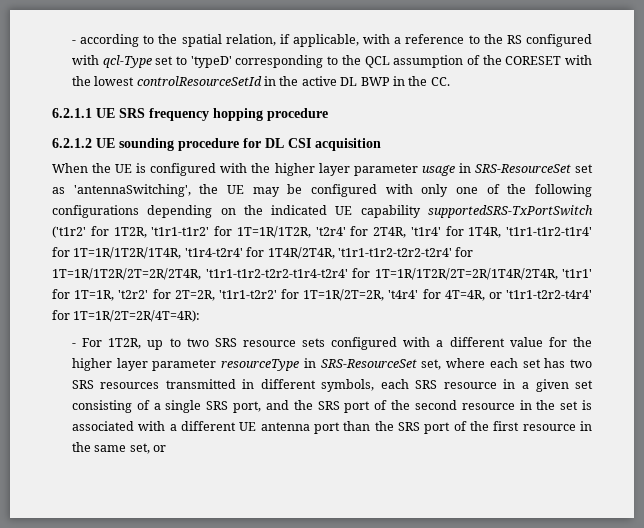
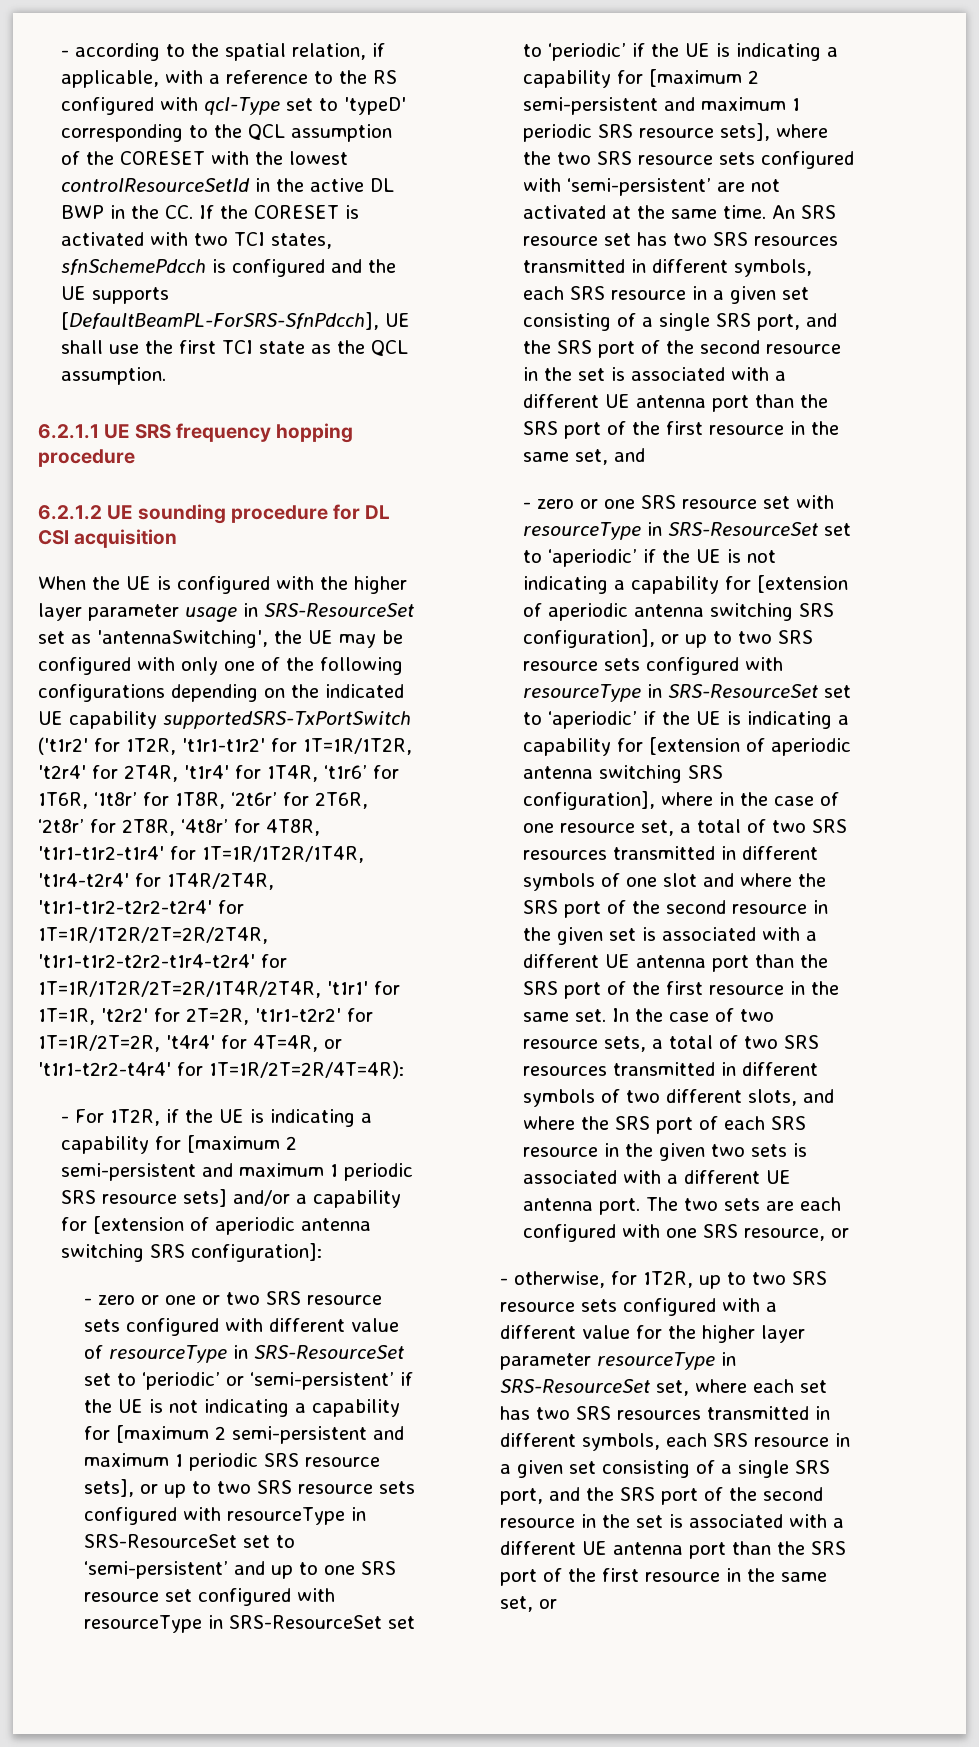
(450, 81) none -> [199,205,360,219] [61,232,333,249] [61,259,397,277] [61,286,170,304] [61,312,411,330] [61,340,409,356] [61,367,167,385] If the CORESET is activated with two TCI states, sfnSchemePdcch is configured and the UE supports [DefaultBeamPL-ForSRS-SfnPdcch], UE shall use the first TCI state as the QCL assumption.
(502, 232) none -> [324,765,399,779] [38,792,368,809] [38,819,320,836] ‘t1r6’ for 1T6R, ‘1t8r’ for 1T8R, ‘2t6r’ for 2T6R, ‘2t8r’ for 2T8R, ‘4t8r’ for 4T8R,
(142, 343) none -> [166,1109,373,1127] [61,1135,298,1154] [61,1163,414,1181] [61,1189,402,1208] [61,1216,372,1235] [61,1243,323,1262] [84,1291,383,1305] [84,1318,400,1336] [84,1345,406,1363] [84,1372,414,1390] [84,1399,401,1417] [84,1425,405,1444] [84,1453,381,1471] [84,1479,416,1498] [84,1507,367,1525] [84,1534,296,1548] [84,1561,397,1579] [84,1588,336,1606] [84,1615,416,1633] [523,43,839,61] [523,69,760,88] [523,97,801,115] [523,123,829,142] [523,151,855,169] [523,178,781,196] [523,205,837,219] [523,232,839,246] [523,259,813,277] [523,286,810,304] [523,313,838,331] [523,340,842,358] [523,367,787,381] [523,394,829,412] [523,421,840,439] [523,448,646,465] [523,495,835,509] [523,522,852,540] [523,549,777,567] [523,575,849,594] [523,603,835,621] [523,629,814,648] [523,657,784,675] [523,684,852,702] [523,711,850,729] [523,737,852,756] [523,765,724,783] [523,791,840,810] [523,819,848,836] [523,846,819,860] [523,873,827,891] [523,900,829,918] [523,927,818,945] [523,954,829,972] [523,981,840,999] [523,1008,775,1022] [523,1035,820,1052] [523,1062,819,1076] [523,1089,835,1107] [523,1116,807,1134] [523,1143,808,1161] [523,1170,792,1184] [523,1197,842,1215] [523,1224,850,1242] [500,1271,694,1288] if the UE is indicating a capability for [maximum 2 semi-persistent and maximum 1 periodic SRS resource sets] and/or a capability for [extension of aperiodic antenna switching SRS configuration]: // - zero or one or two SRS resource sets configured with different value of resourceType in SRS-ResourceSet set to ‘periodic’ or ‘semi-persistent’ if the UE is not indicating a capability for [maximum 2 semi-persistent and maximum 1 periodic SRS resource sets], or up to two SRS resource sets configured with resourceType in SRS-ResourceSet set to ‘semi-persistent’ and up to one SRS resource set configured with resourceType in SRS-ResourceSet set to ‘periodic’ if the UE is indicating a capability for [maximum 2 semi-persistent and maximum 1 periodic SRS resource sets], where the two SRS resource sets configured with ‘semi-persistent’ are not activated at the same time. An SRS resource set has two SRS resources transmitted in different symbols, each SRS resource in a given set consisting of a single SRS port, and the SRS port of the second resource in the set is associated with a different UE antenna port than the SRS port of the first resource in the same set, and // - zero or one SRS resource set with resourceType in SRS-ResourceSet set to ‘aperiodic’ if the UE is not indicating a capability for [extension of aperiodic antenna switching SRS configuration], or up to two SRS resource sets configured with resourceType in SRS-ResourceSet set to ‘aperiodic’ if the UE is indicating a capability for [extension of aperiodic antenna switching SRS configuration], where in the case of one resource set, a total of two SRS resources transmitted in different symbols of one slot and where the SRS port of the second resource in the given set is associated with a different UE antenna port than the SRS port of the first resource in the same set. In the case of two resource sets, a total of two SRS resources transmitted in different symbols of two different slots, and where the SRS port of each SRS resource in the given two sets is associated with a different UE antenna port. The two sets are each configured with one SRS resource, or // - otherwise, for 1T2R,

